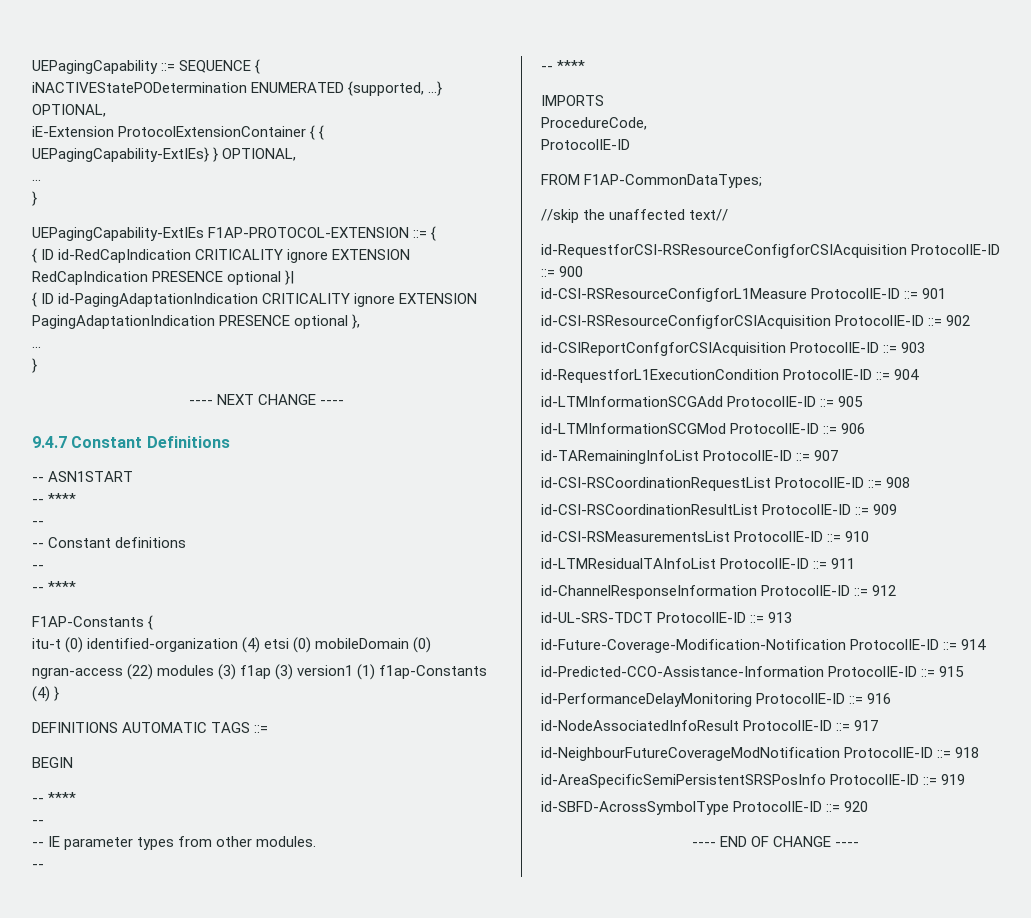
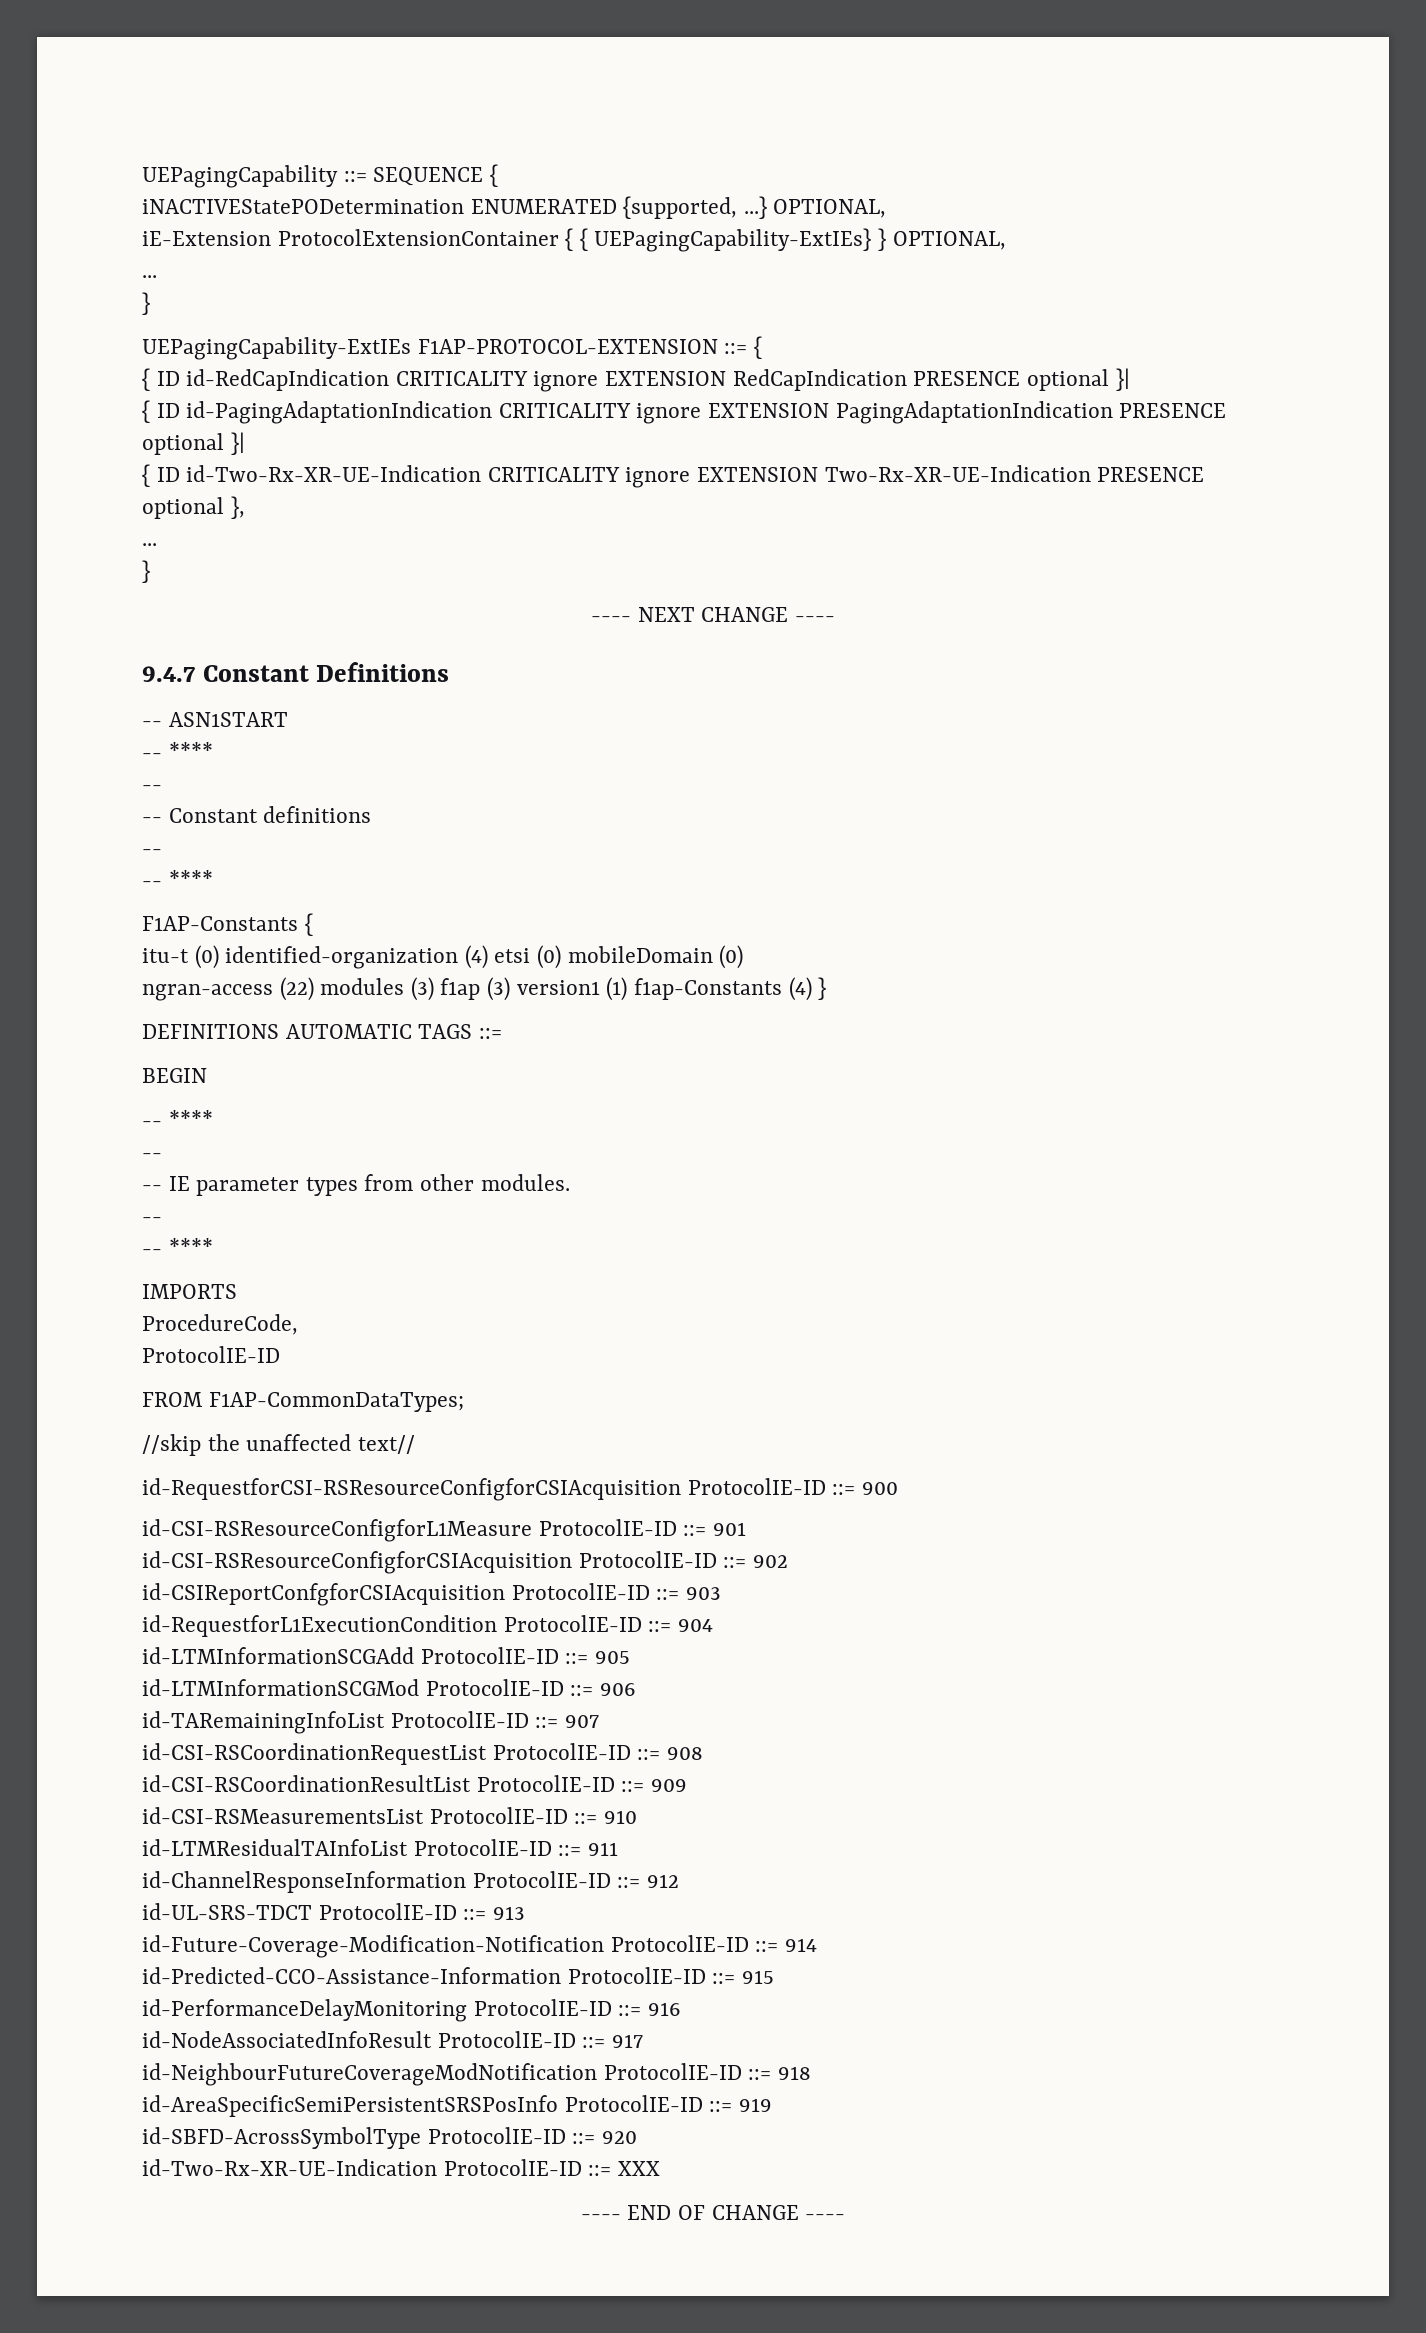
(349, 322) none -> [230,432,245,455] [142,464,1205,488] [142,497,224,519] }| // { ID id-Two-Rx-XR-UE-Indication CRITICALITY ignore EXTENSION Two-Rx-XR-UE-Indication PRESENCE optional
(869, 806) none -> [142,2159,660,2176] // id-Two-Rx-XR-UE-Indication ProtocolIE-ID ::= XXX

